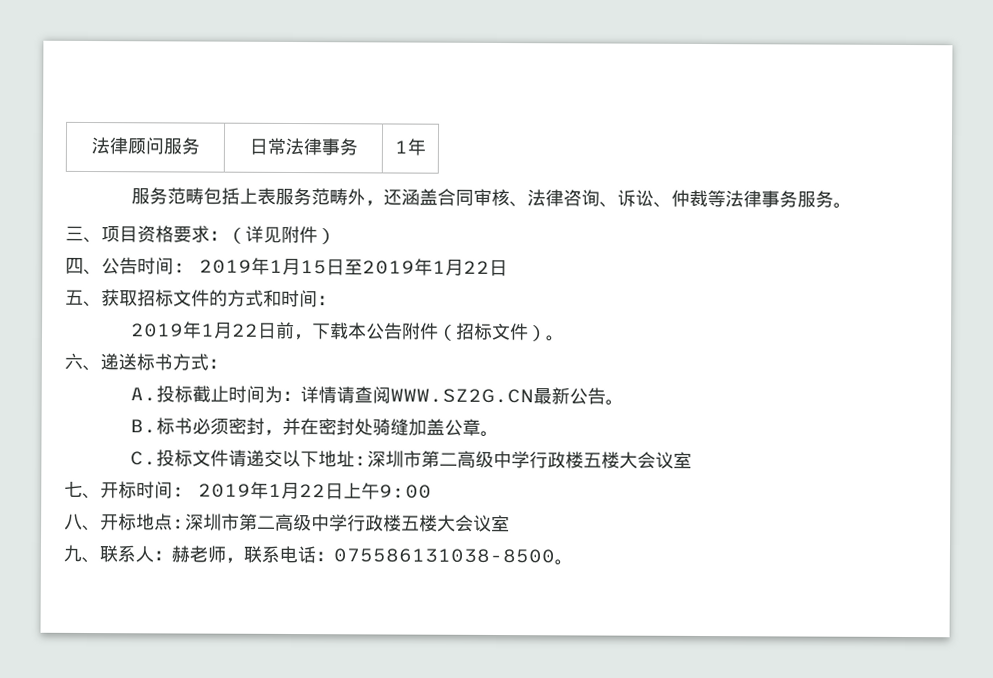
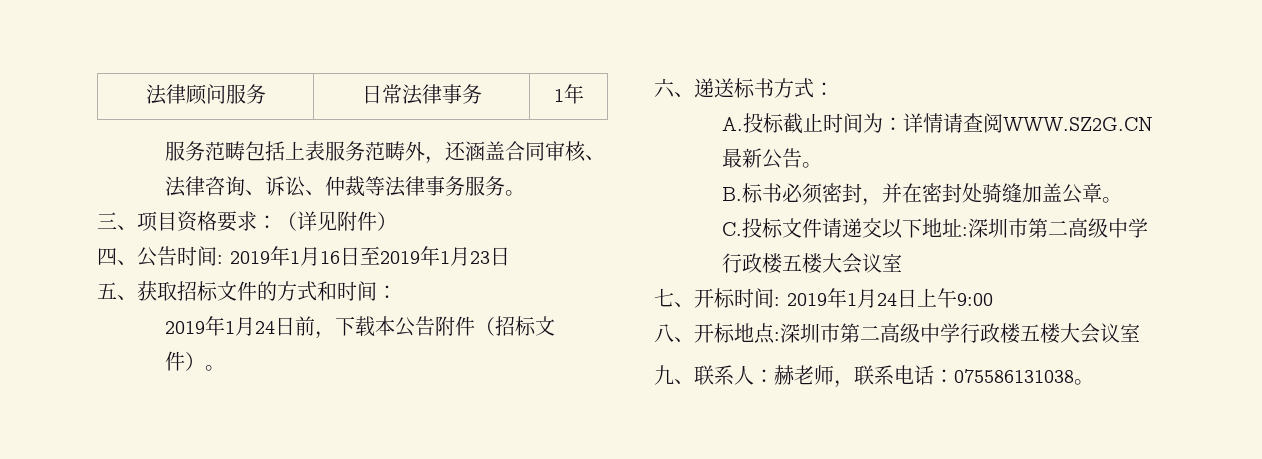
[300,260,327,275] 15 -> [320,251,340,264] 16
[463,260,490,274] 22 -> [470,251,490,264] 23
[232,323,260,337] 22 -> [254,321,275,334] 24
[299,484,326,498] 22 -> [877,293,897,306] 24
[333,548,555,564] 075586131038-8500 -> [954,369,1074,383] 075586131038

